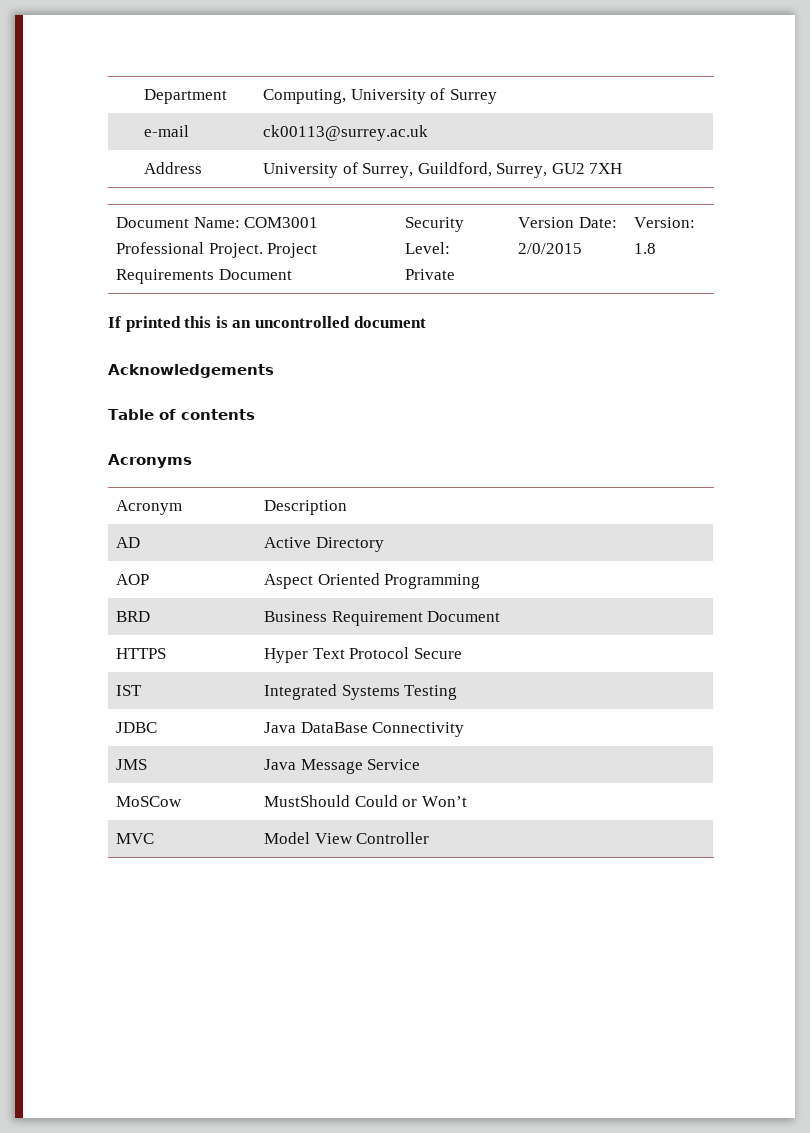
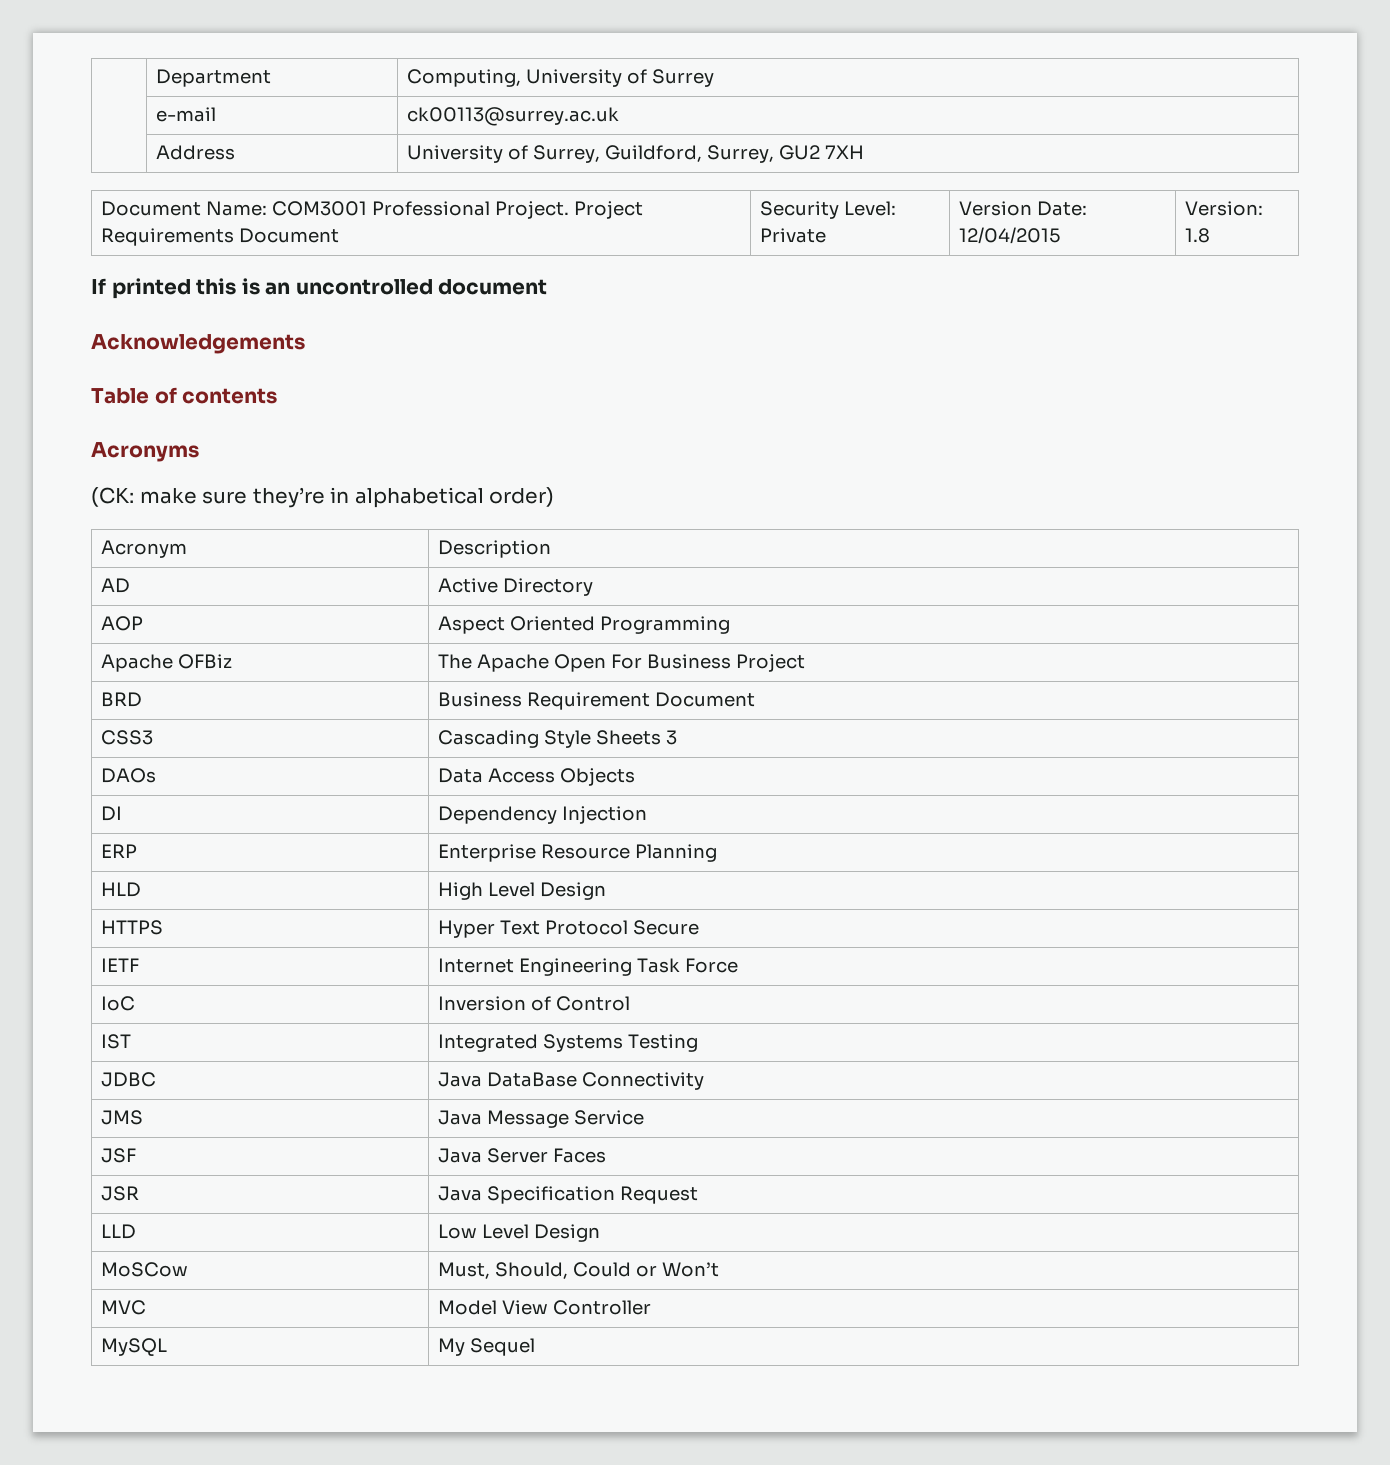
[517,243,582,254] 2/0/2015 -> [958,227,1061,244] 12/04/2015
(192, 461) none -> [91,487,555,508] // (CK: make sure they’re in alphabetical order)
[115,611,150,622] [263,611,501,626] BRD | Business Requirement Document -> [100,654,232,672] [437,654,805,672] [100,692,142,707] [437,692,755,710] [100,730,153,745] [437,730,677,748] [100,768,156,783] [437,768,635,786] [100,806,122,821] [437,806,647,824] [100,844,137,858] [437,844,717,862] [100,882,141,897] [437,882,606,900] Apache OFBiz | The Apache Open For Business Project // BRD | Business Requirement Document // CSS3 | Cascading Style Sheets 3 // DAOs | Data Access Objects // DI | Dependency Injection // ERP | Enterprise Resource Planning // HLD | High Level Design
(462, 653) none -> [100,958,139,972] [437,958,738,976] [100,996,135,1011] [437,996,630,1011] // IETF | Internet Engineering Task Force // IoC | Inversion of Control
(421, 764) none -> [100,1148,136,1163] [437,1148,606,1163] [100,1186,139,1201] [437,1186,698,1204] [100,1224,136,1239] [437,1224,600,1242] // JSF | Java Server Faces // JSR | Java Specification Request // LLD | Low Level Design
[263,795,350,807] MustShould -> [437,1262,568,1279] Must, Should,
(430, 838) none -> [100,1338,167,1356] [437,1338,535,1356] // MySQL | My Sequel

